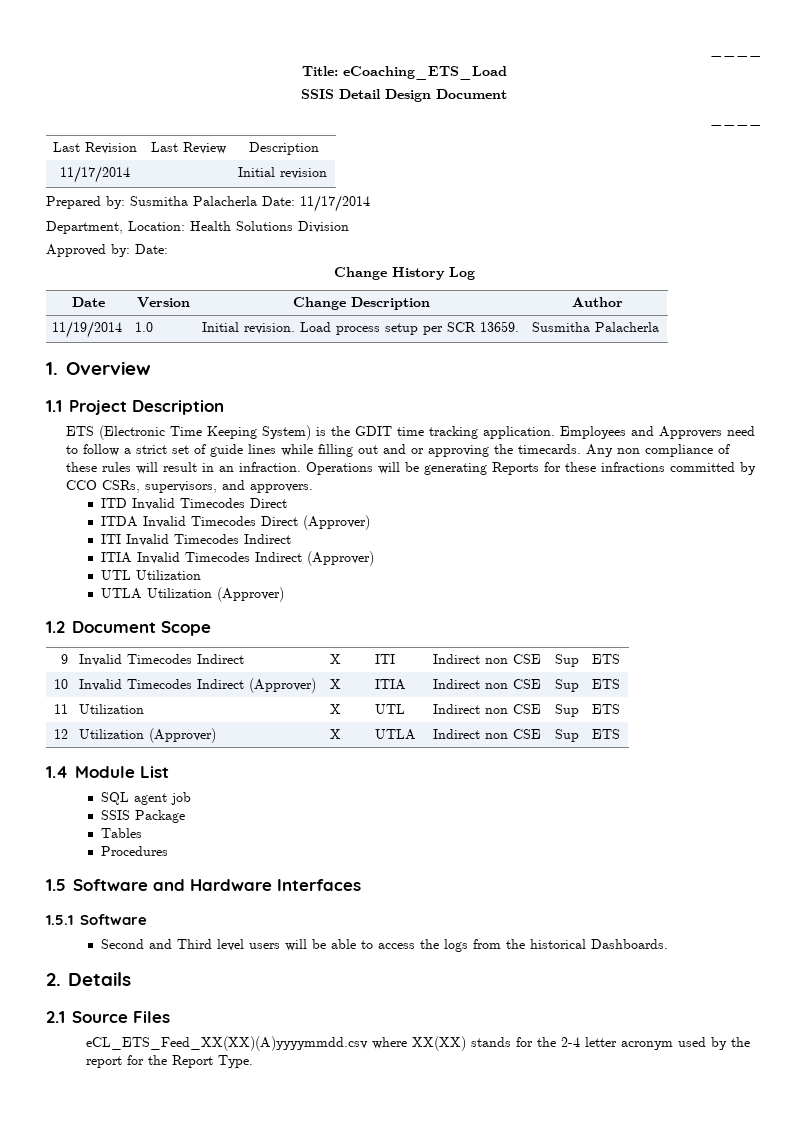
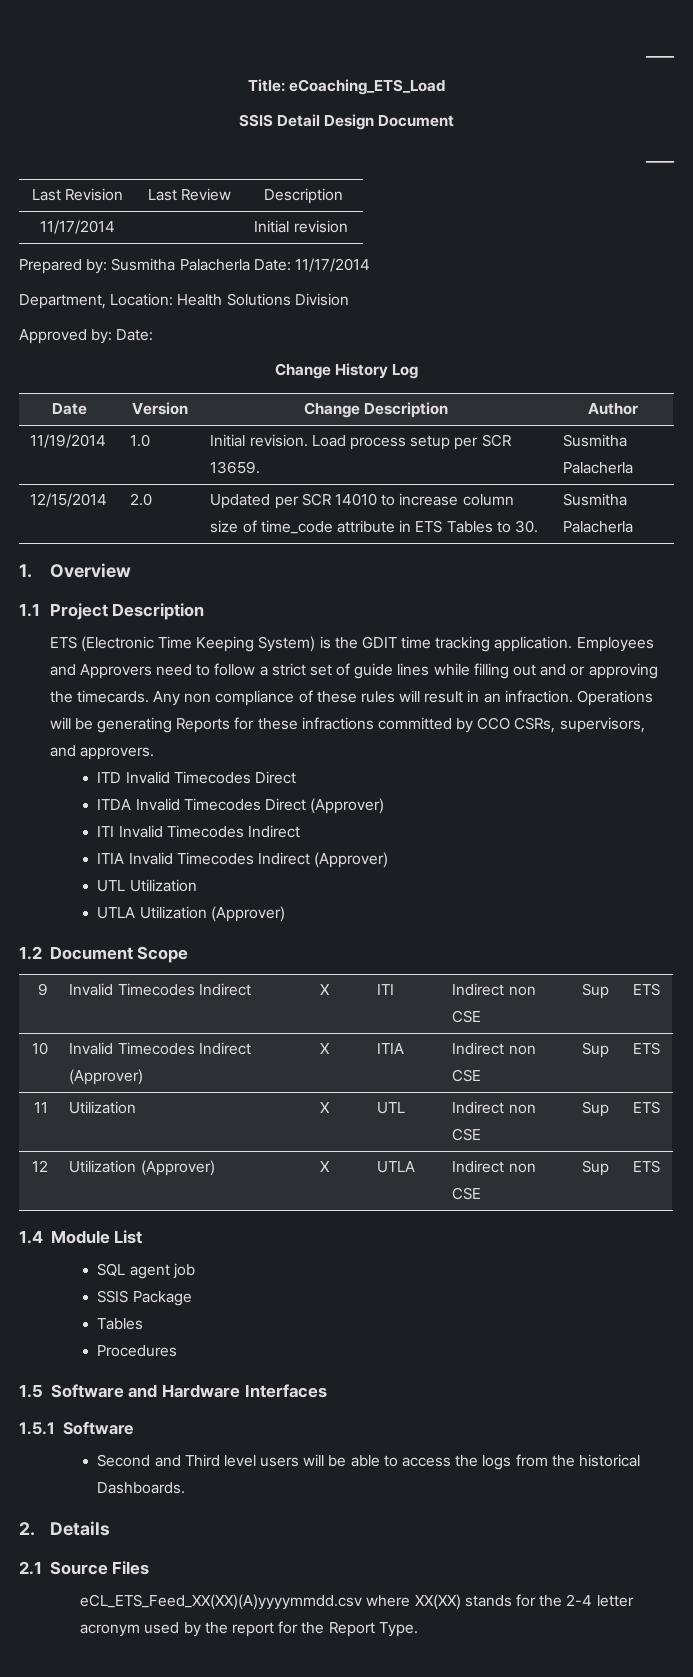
(660, 327) none -> [30,493,108,507] [130,493,153,506] [210,493,514,509] [210,520,538,534] [563,493,628,506] [563,521,634,533] // 12/15/2014 | 2.0 | Updated per SCR 14010 to increase column size of time_code attribute in ETS Tables to 30. | Susmitha Palacherla

